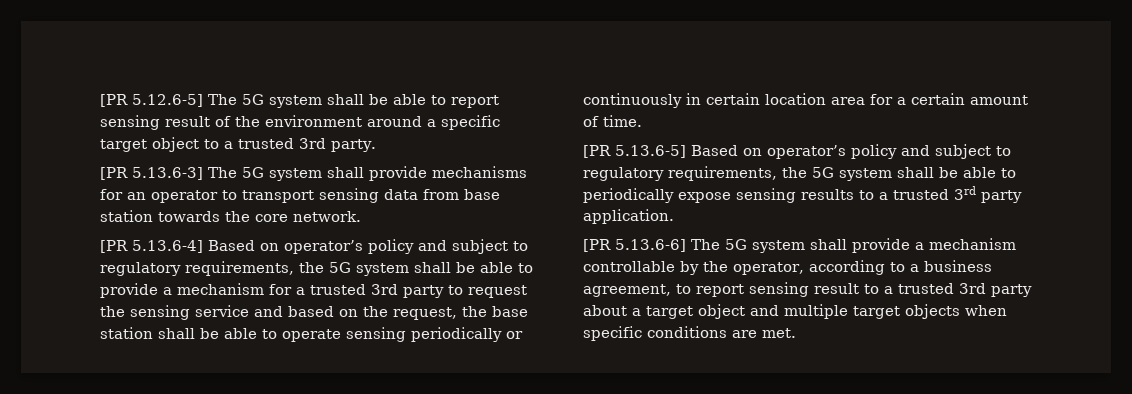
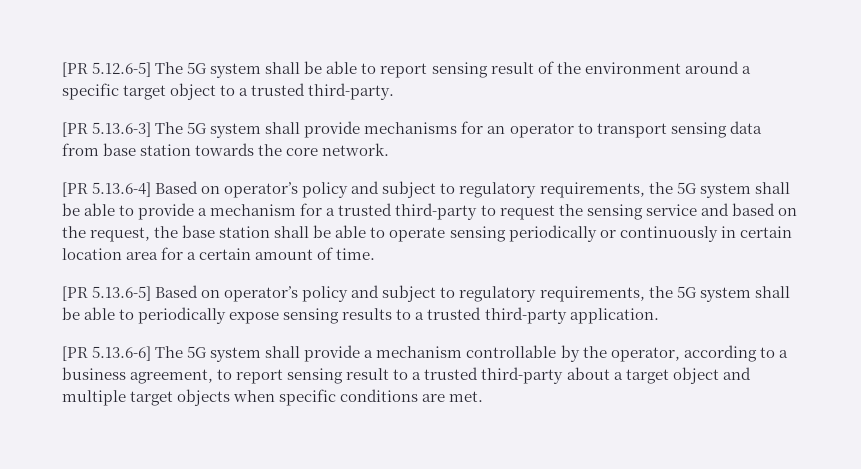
[299,138,376,152] 3rd party. -> [308,83,395,100] third-party.
[371,284,444,298] 3rd party -> [395,203,478,220] third-party
[954,186,1022,203] 3rd party -> [484,307,567,324] third-party
[959,283,1032,297] 3rd party -> [481,367,564,384] third-party

